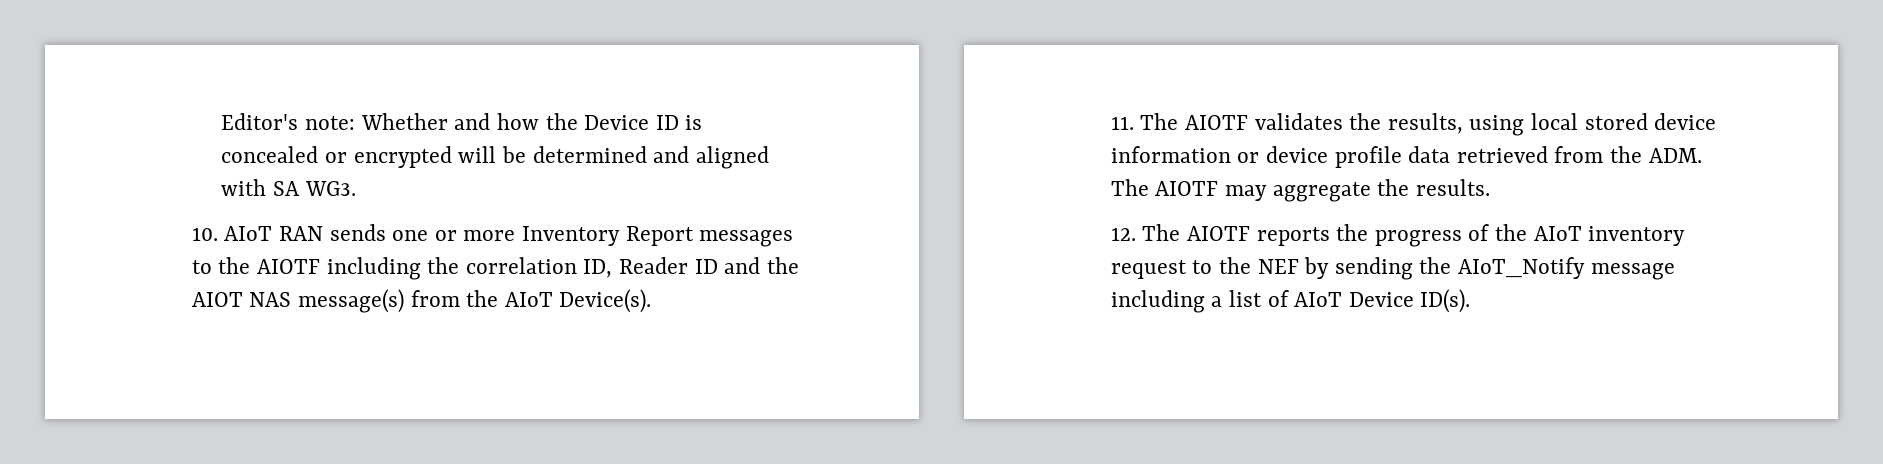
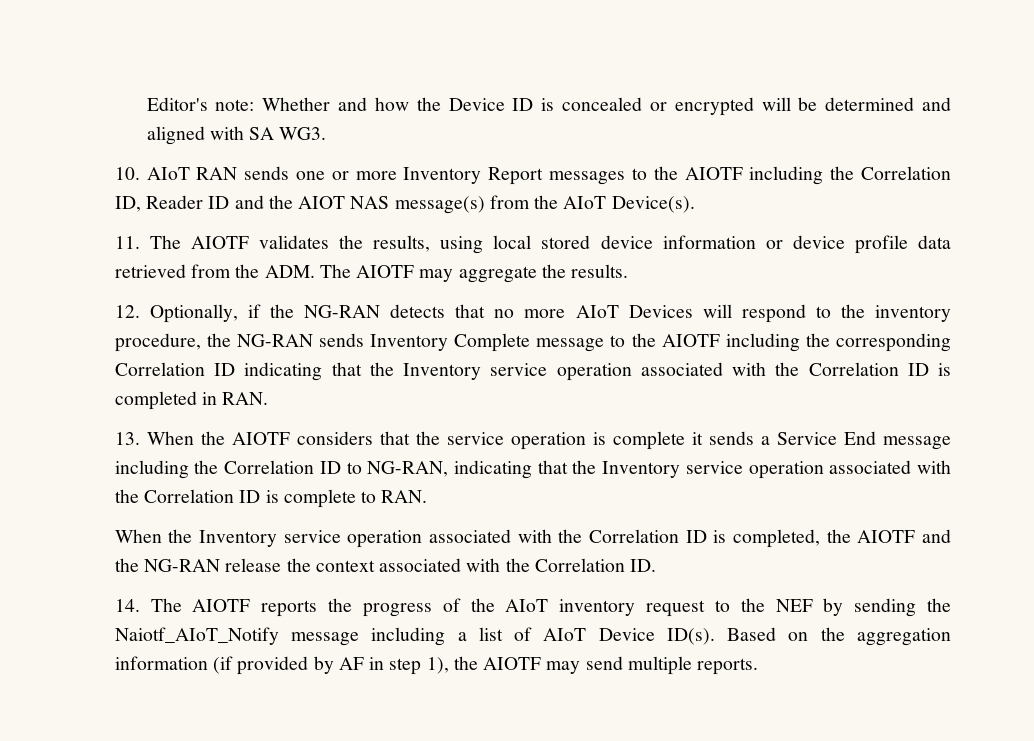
[465,257,577,274] correlation -> [861,166,952,180] Correlation
(1136, 234) none -> [149,304,952,323] [114,333,952,352] [114,362,952,381] [114,391,269,410] [114,431,951,450] [114,460,952,479] [114,489,428,508] [114,529,951,548] [114,558,657,572] [114,599,140,612] Optionally, if the NG-RAN detects that no more AIoT Devices will respond to the inventory procedure, the NG-RAN sends Inventory Complete message to the AIOTF including the corresponding Correlation ID indicating that the Inventory service operation associated with the Correlation ID is completed in RAN. // 13. When the AIOTF considers that the service operation is complete it sends a Service End message including the Correlation ID to NG-RAN, indicating that the Inventory service operation associated with the Correlation ID is complete to RAN. // When the Inventory service operation associated with the Correlation ID is completed, the AIOTF and the NG-RAN release the context associated with the Correlation ID. // 14.
[1458,257,1586,279] AIoT_Notify -> [114,627,279,645] Naiotf_AIoT_Notify
(1471, 301) none -> [727,627,951,646] [114,656,759,675] Based on the aggregation information (if provided by AF in step 1), the AIOTF may send multiple reports.

